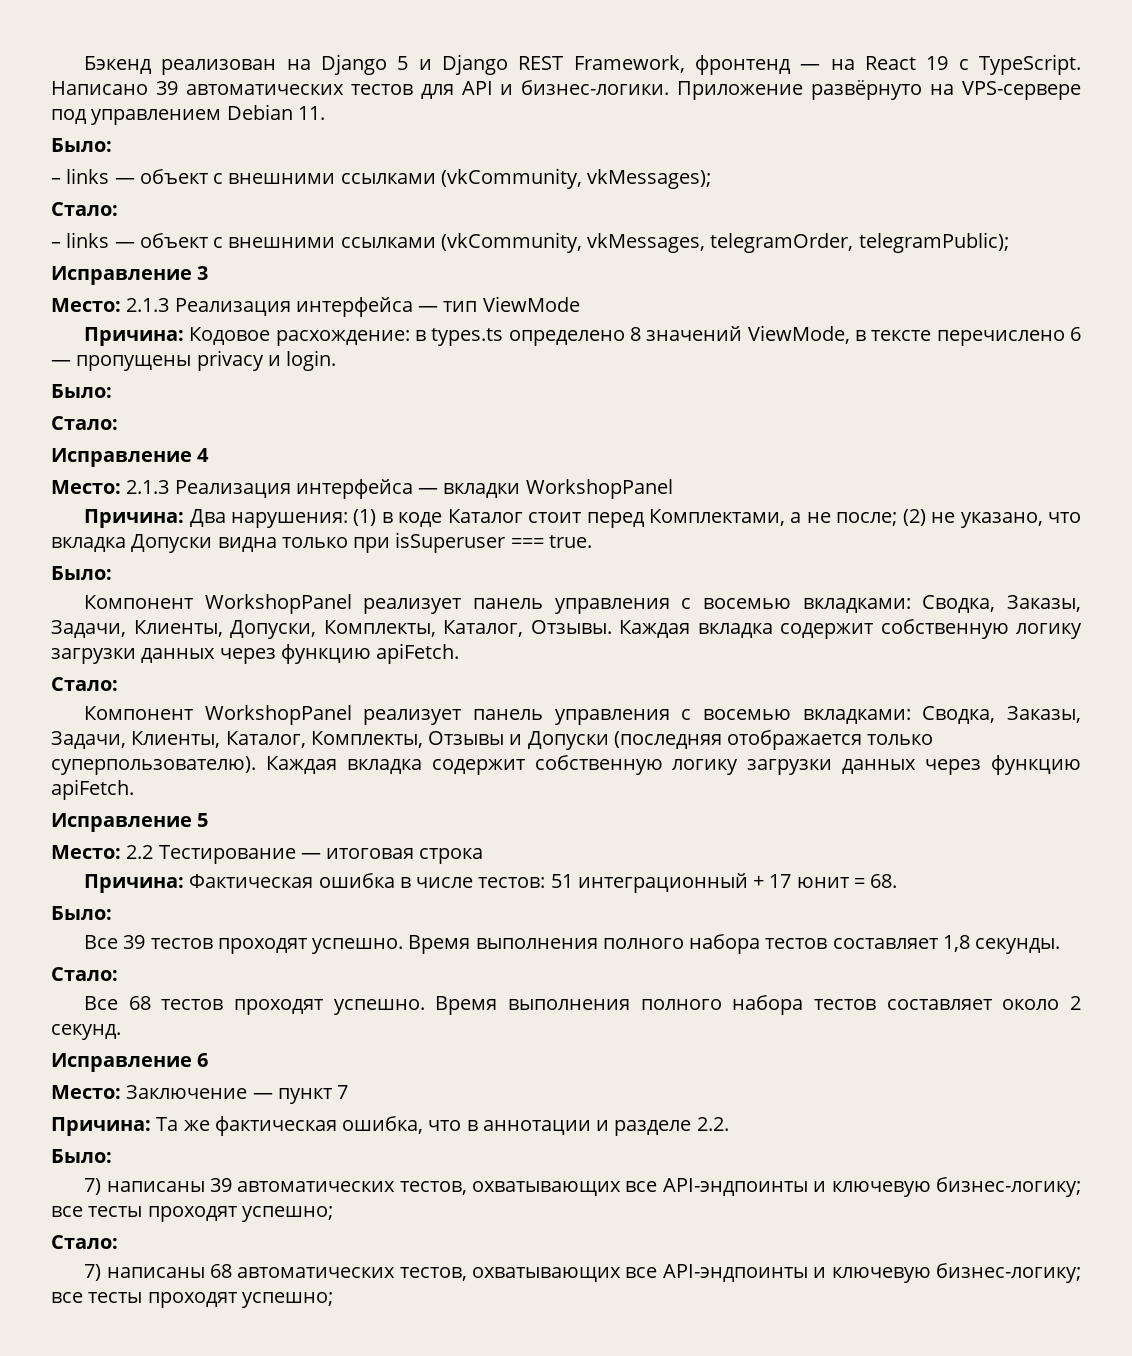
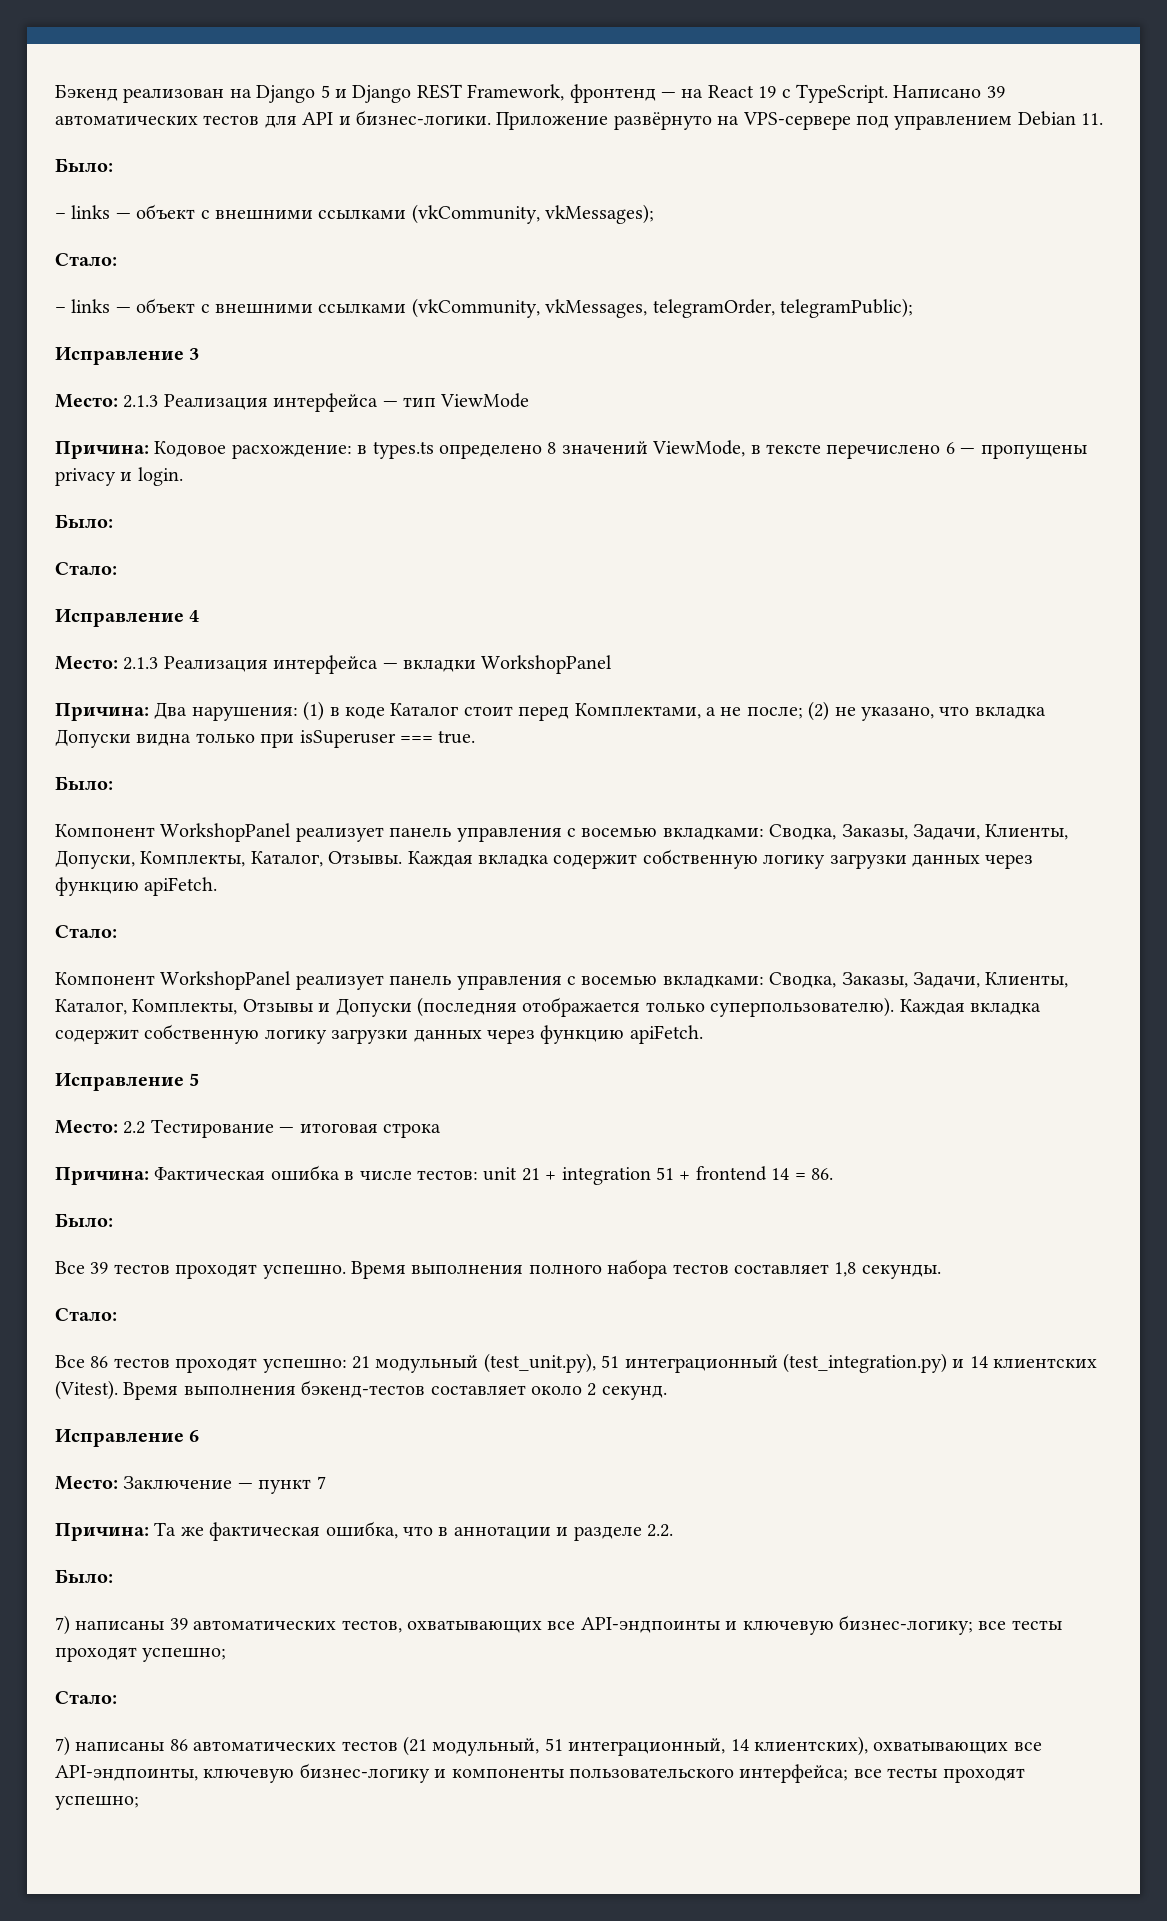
[550,873,898,893] 51 интеграционный + 17 юнит = 68. -> [483,1166,833,1185] unit 21 + integration 51 + frontend 14 = 86.
[128,995,877,1015] 68 тестов проходят успешно. Время выполнения полного набора тестов -> [90,1353,1098,1373] [55,1380,426,1400] 86 тестов проходят успешно: 21 модульный (test_unit.py), 51 интеграционный (test_integration.py) и 14 клиентских (Vitest). Время выполнения бэкенд-тестов
[209,1263,1081,1283] 68 автоматических тестов, охватывающих все API-эндпоинты и ключевую бизнес-логику; -> [169,1736,1042,1756] [55,1763,849,1783] 86 автоматических тестов (21 модульный, 51 интеграционный, 14 клиентских), охватывающих все API-эндпоинты, ключевую бизнес-логику и компоненты пользовательского интерфейса;

